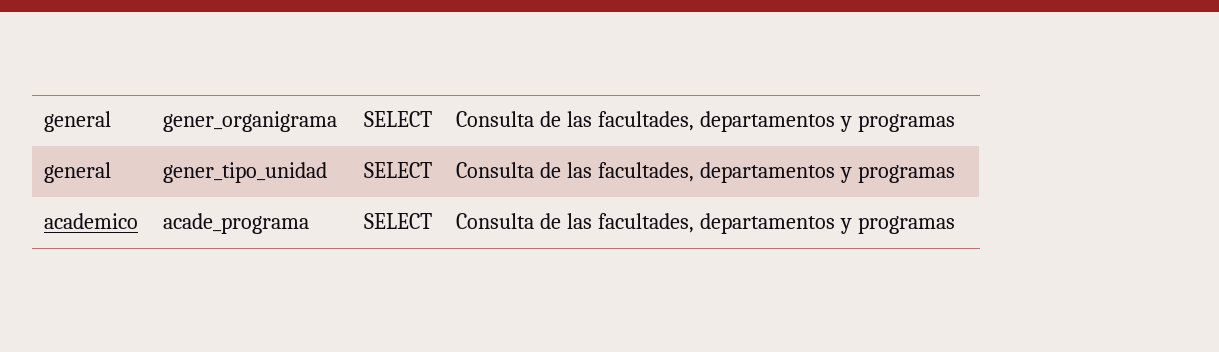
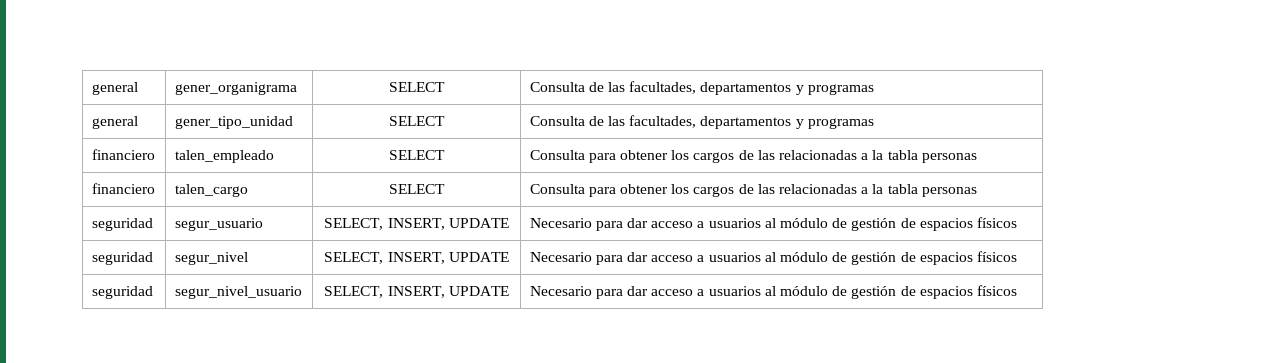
[44,213,139,229] [163,213,310,234] [364,213,432,229] [456,213,955,234] academico | acade_programa | SELECT | Consulta de las facultades, departamentos y programas -> [91,149,155,160] [174,150,274,163] [389,150,445,160] [529,150,977,163] [91,183,155,194] [174,184,248,197] [389,184,445,194] [529,184,977,197] [91,218,153,231] [174,218,263,231] [324,218,509,230] [529,217,1017,231] [91,252,153,265] [174,252,248,265] [324,252,509,264] [529,251,1017,265] [91,286,153,299] [174,286,302,299] [324,286,509,298] [529,285,1017,299] financiero | talen_empleado | SELECT | Consulta para obtener los cargos de las relacionadas a la tabla personas // financiero | talen_cargo | SELECT | Consulta para obtener los cargos de las relacionadas a la tabla personas // seguridad | segur_usuario | SELECT, INSERT, UPDATE | Necesario para dar acceso a usuarios al módulo de gestión de espacios físicos // seguridad | segur_nivel | SELECT, INSERT, UPDATE | Necesario para dar acceso a usuarios al módulo de gestión de espacios físicos // seguridad | segur_nivel_usuario | SELECT, INSERT, UPDATE | Necesario para dar acceso a usuarios al módulo de gestión de espacios físicos

